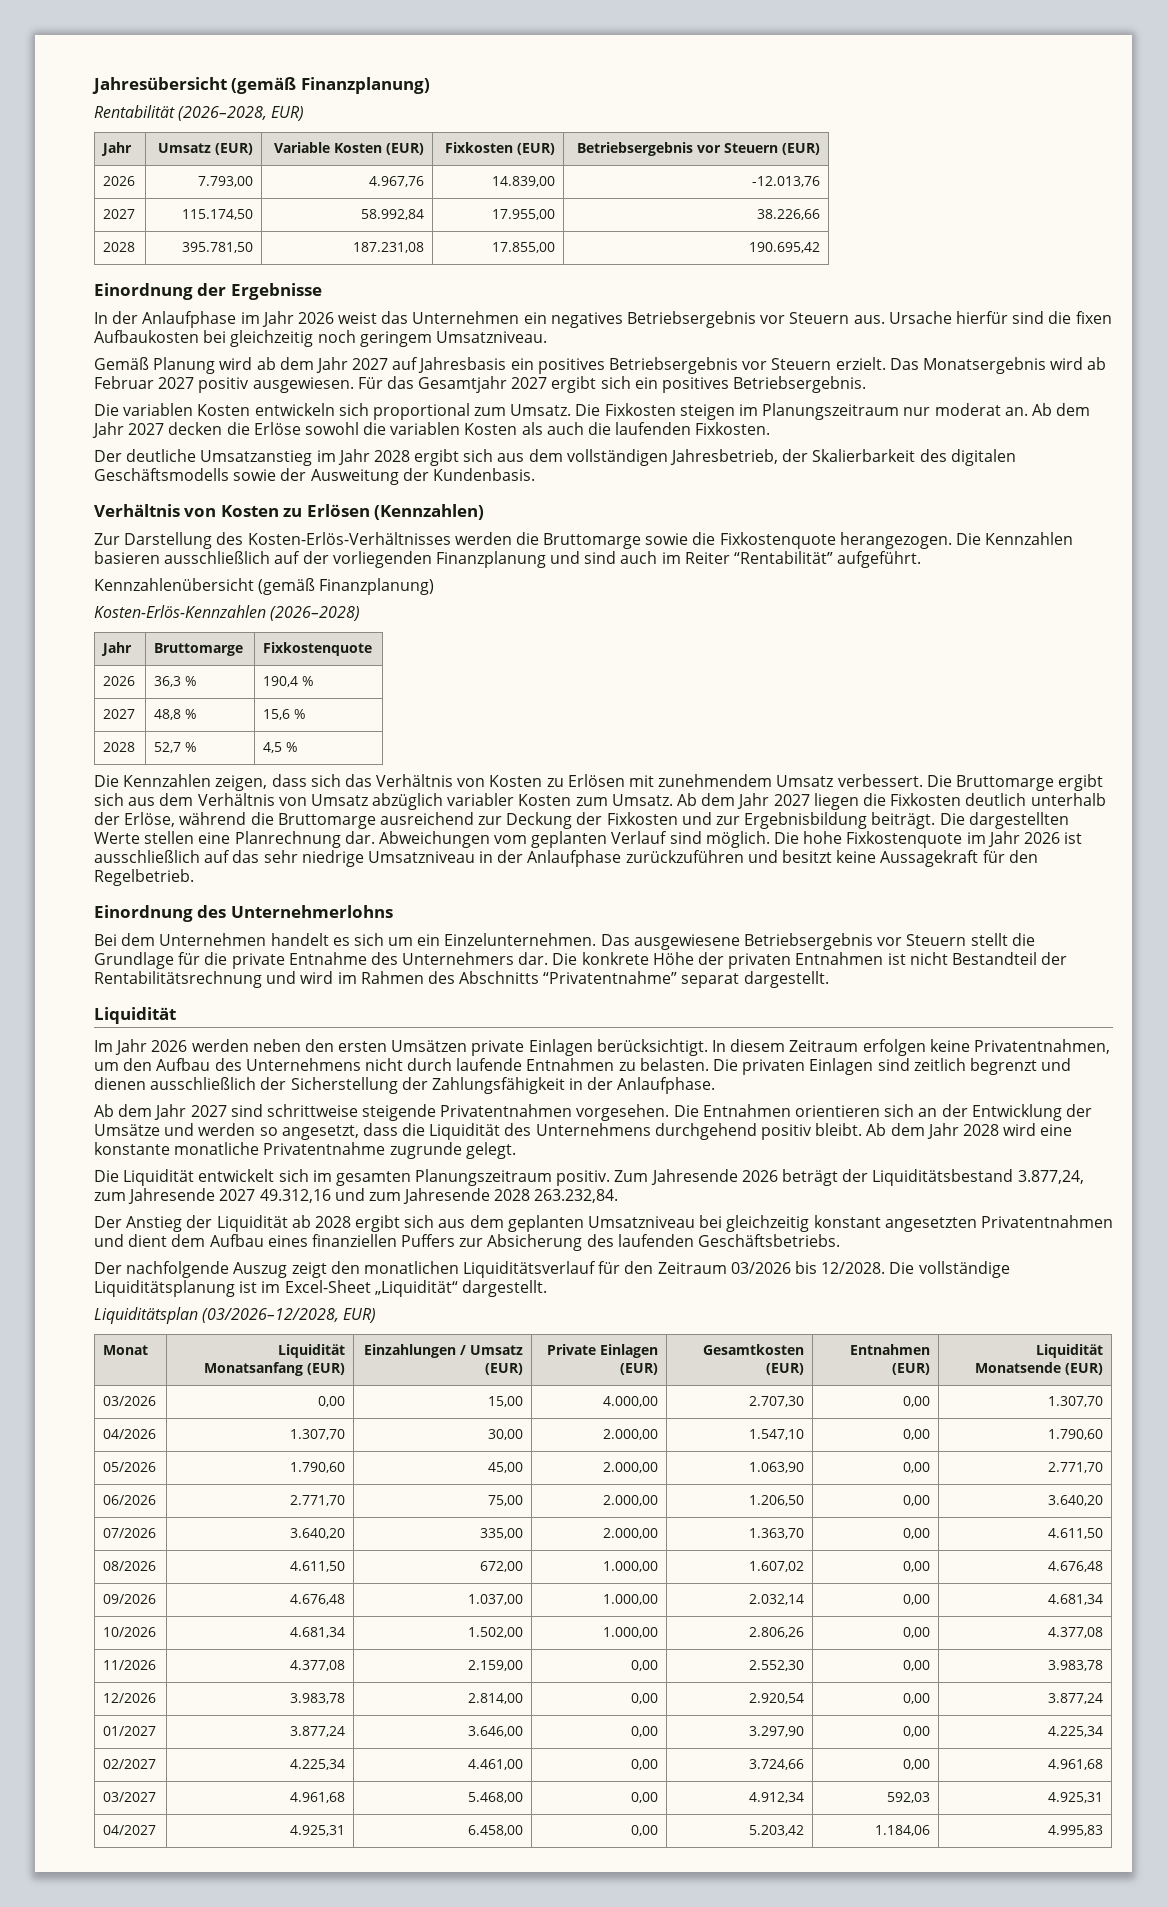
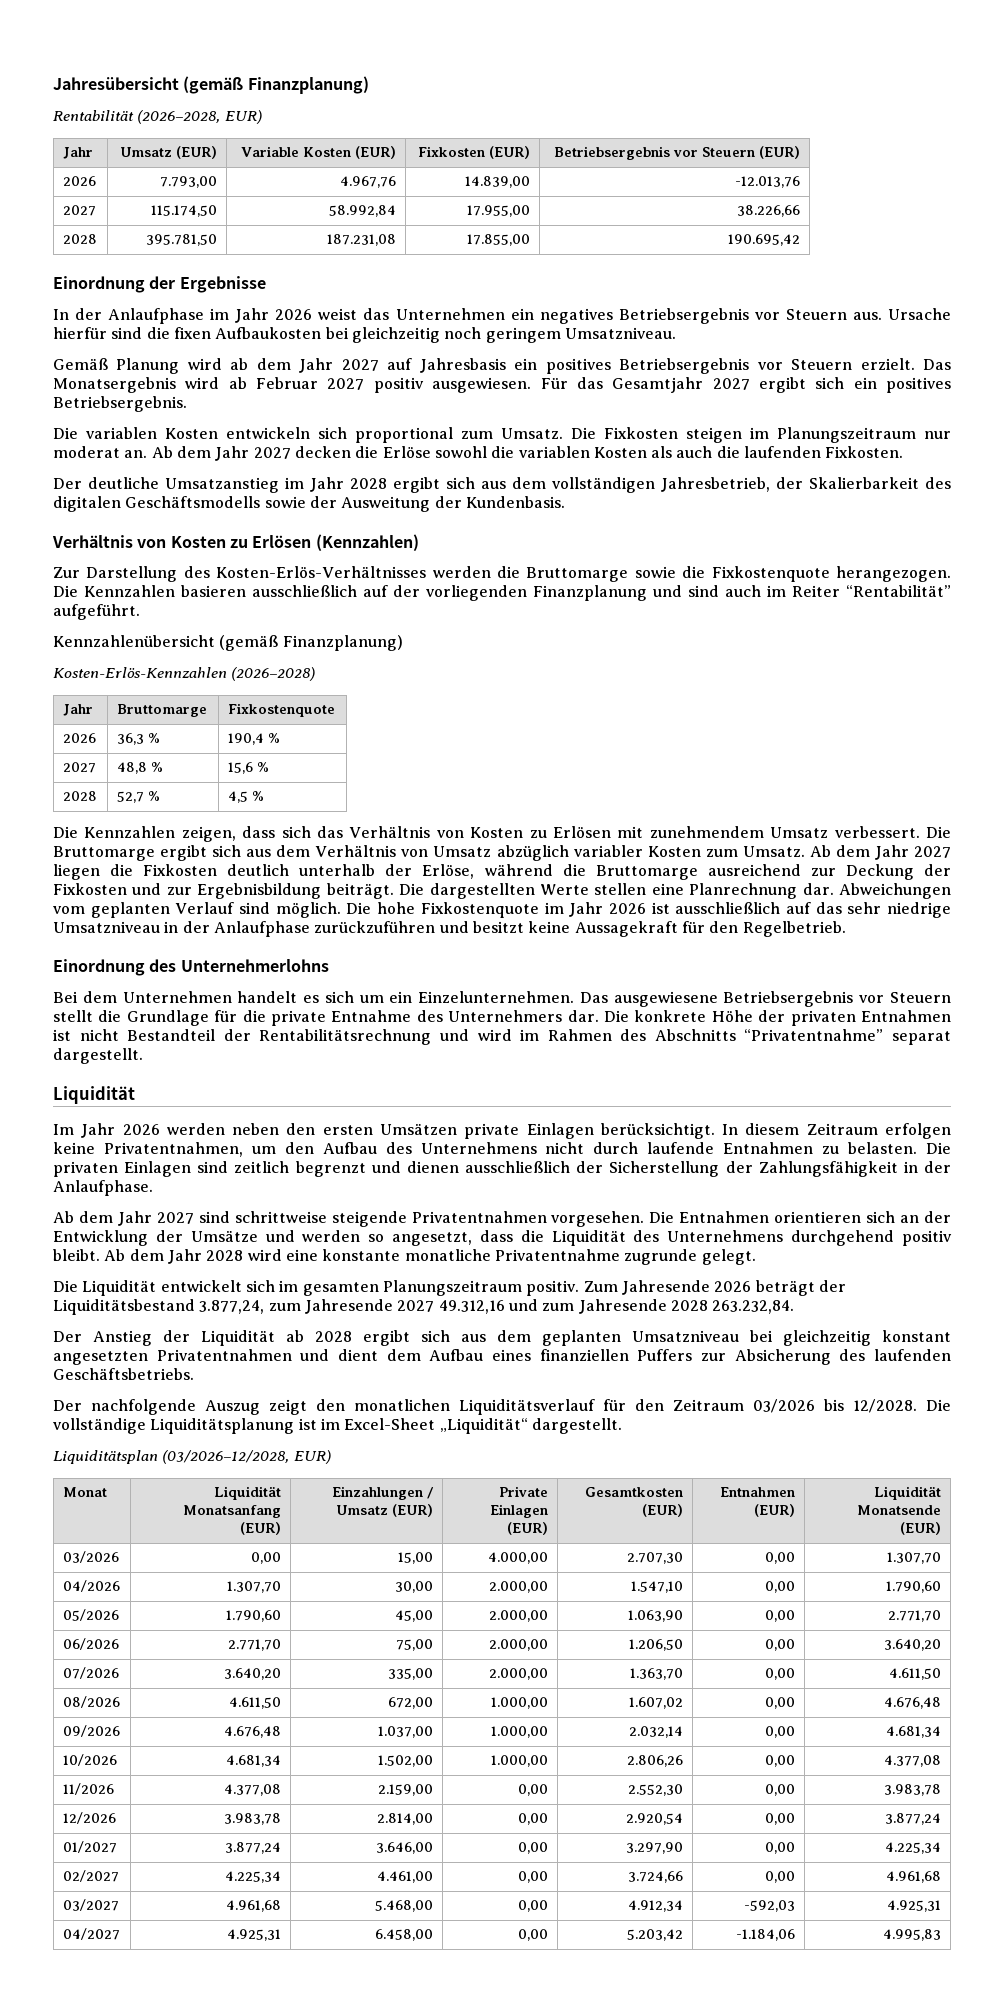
[886,1792,930,1803] 592,03 -> [744,1900,796,1912] -592,03
[874,1825,930,1836] 1.184,06 -> [736,1929,796,1941] -1.184,06

